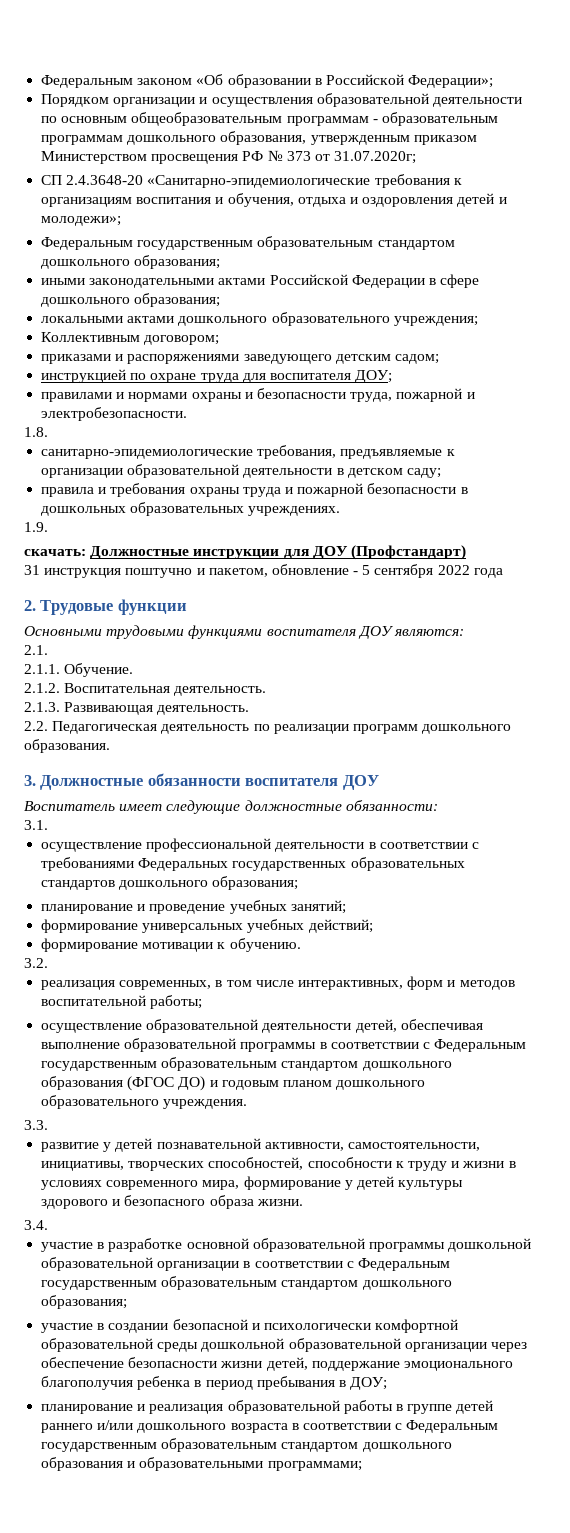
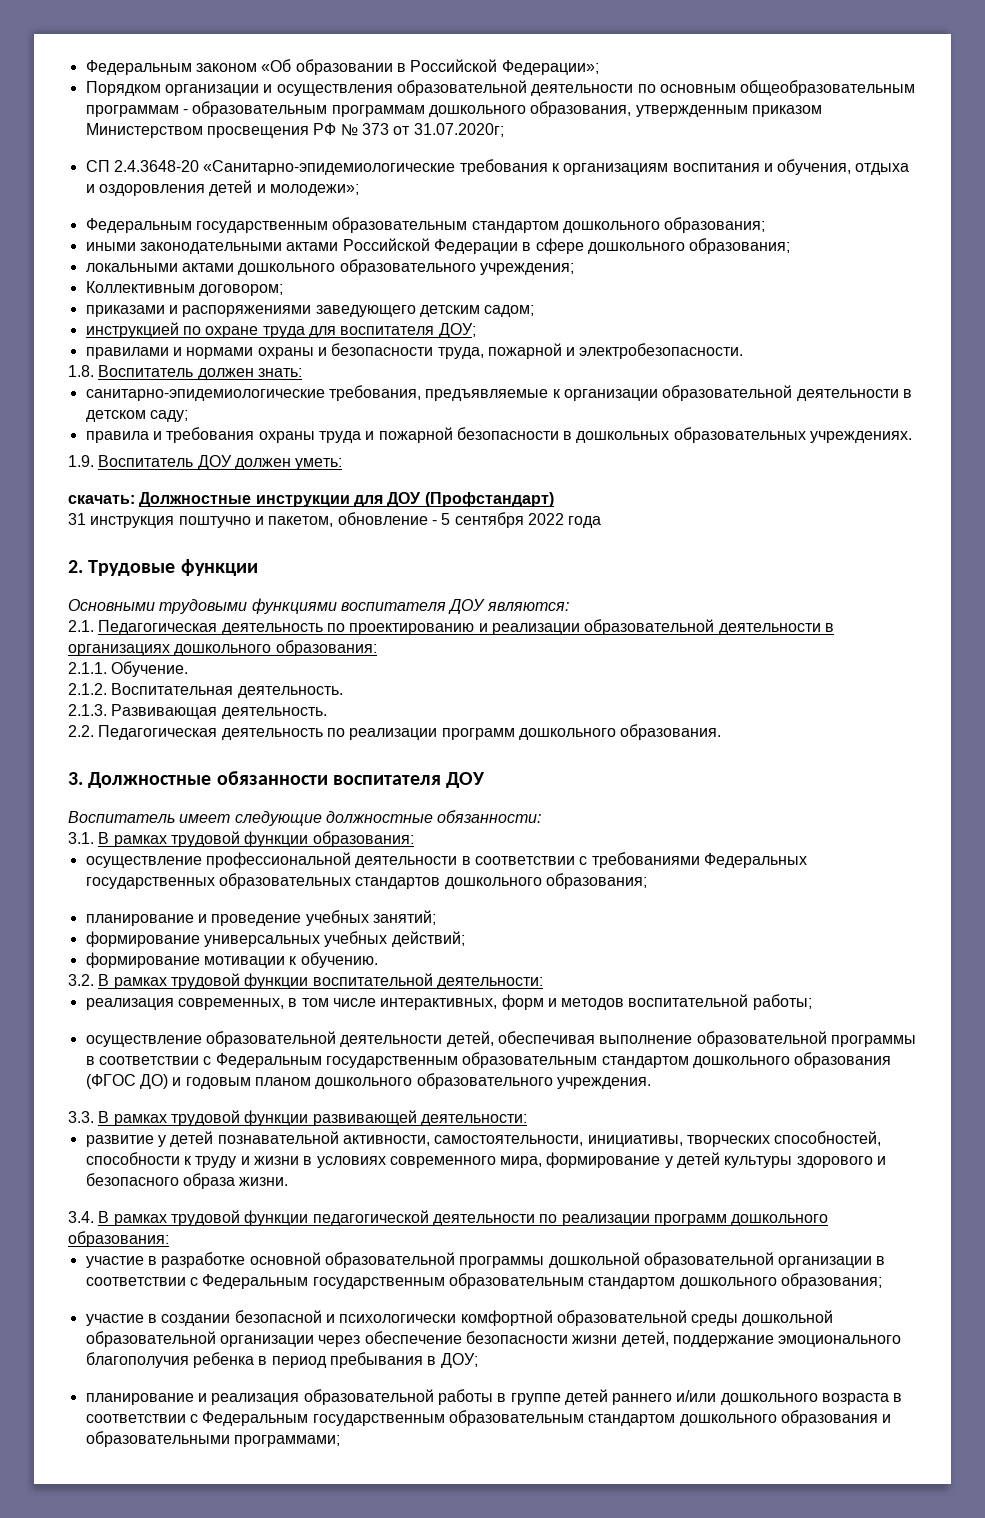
(48, 432) none -> [98,365,302,380] Воспитатель должен знать:
(48, 527) none -> [98,455,343,470] Воспитатель ДОУ должен уметь:
(48, 650) none -> [98,619,834,635] [68,640,377,656] Педагогическая деятельность по проектированию и реализации образовательной деятельности в организациях дошкольного образования:
(48, 825) none -> [98,831,414,847] В рамках трудовой функции образования:
(48, 963) none -> [98,973,543,989] В рамках трудовой функции воспитательной деятельности:
(48, 1125) none -> [98,1110,527,1126] В рамках трудовой функции развивающей деятельности:
(48, 1225) none -> [98,1210,829,1226] [68,1231,169,1247] В рамках трудовой функции педагогической деятельности по реализации программ дошкольного образования:

